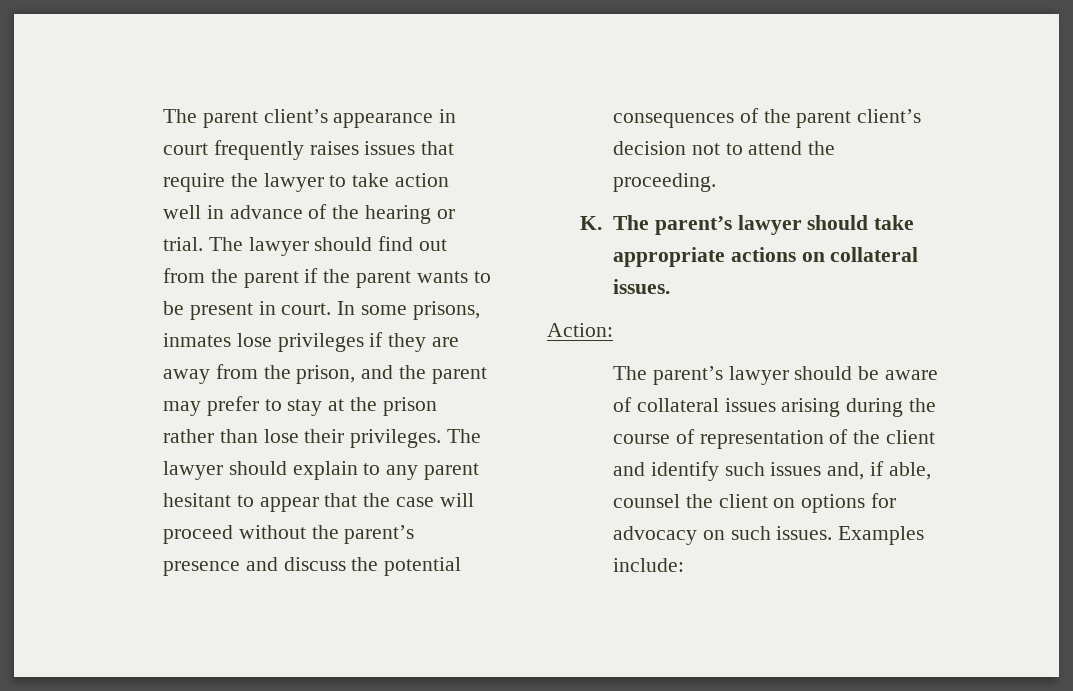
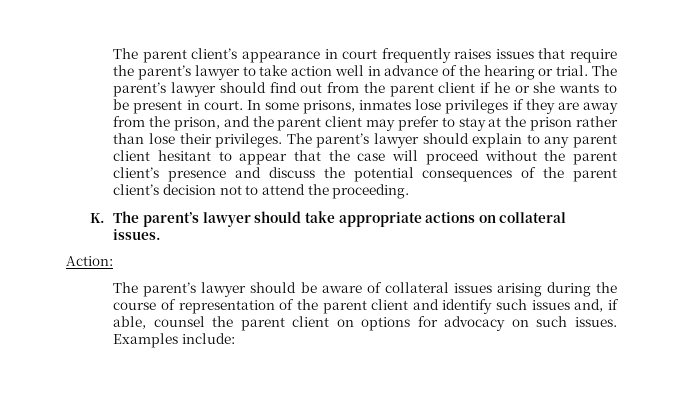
(258, 180) none -> [138,65,192,80] parent’s
(243, 244) none -> [113,82,167,97] parent’s
[304,268,412,288] if the parent -> [438,82,556,93] client if he or she
(487, 375) none -> [325,116,363,127] client
(482, 436) none -> [316,133,370,148] parent’s
(480, 471) none -> [113,150,151,161] client
[344,525,415,544] parent’s -> [573,151,617,165] [113,167,160,178] parent client’s
(881, 437) none -> [322,300,367,314] parent
(713, 501) none -> [240,317,285,331] parent

